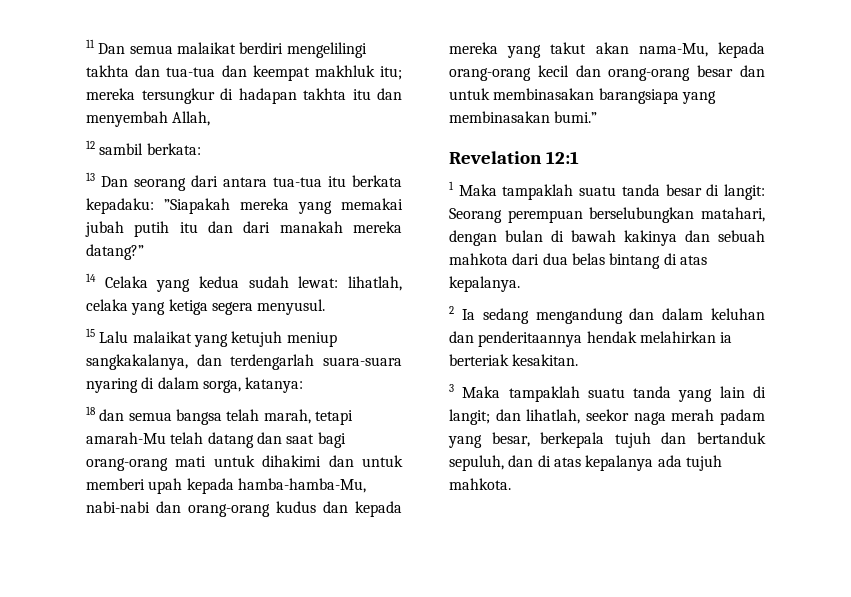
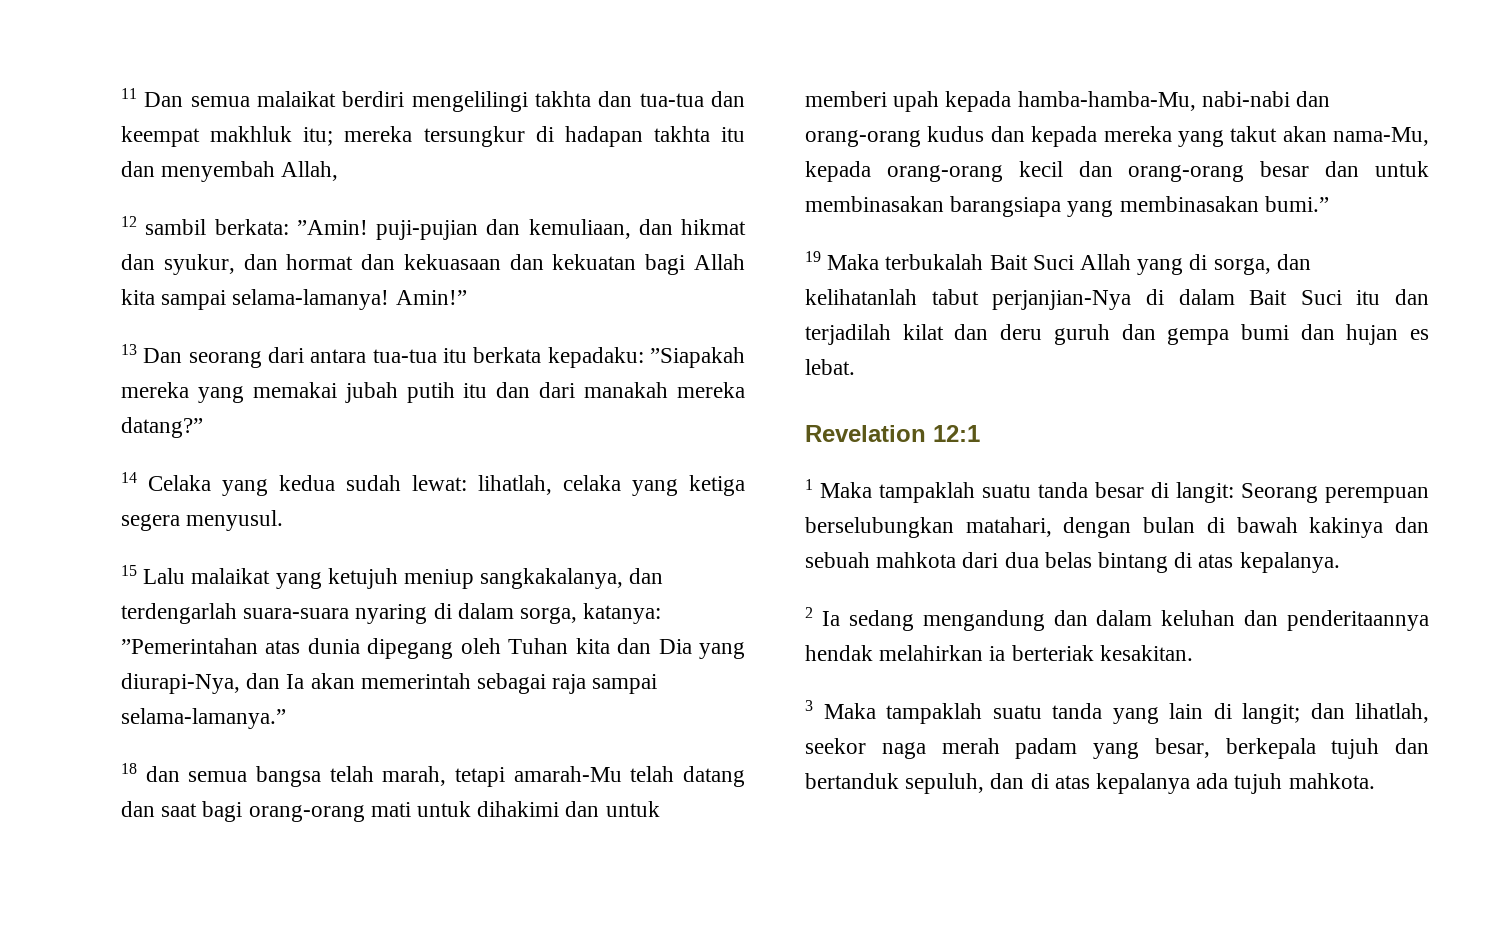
(201, 149) none -> [296,219,746,240] [121,254,745,275] [121,289,467,310] ”Amin! puji-pujian dan kemuliaan, dan hikmat dan syukur, dan hormat dan kekuasaan dan kekuatan bagi Allah kita sampai selama-lamanya! Amin!”
(304, 385) none -> [121,638,746,659] [121,673,658,694] [121,708,286,729] ”Pemerintahan atas dunia dipegang oleh Tuhan kita dan Dia yang diurapi-Nya, dan Ia akan memerintah sebagai raja sampai selama-lamanya.”
(598, 117) none -> [805,251,1311,275] [805,289,1429,310] [805,324,1429,345] [805,359,855,375] // 19 Maka terbukalah Bait Suci Allah yang di sorga, dan kelihatanlah tabut perjanjian-Nya di dalam Bait Suci itu dan terjadilah kilat dan deru guruh dan gempa bumi dan hujan es lebat.

